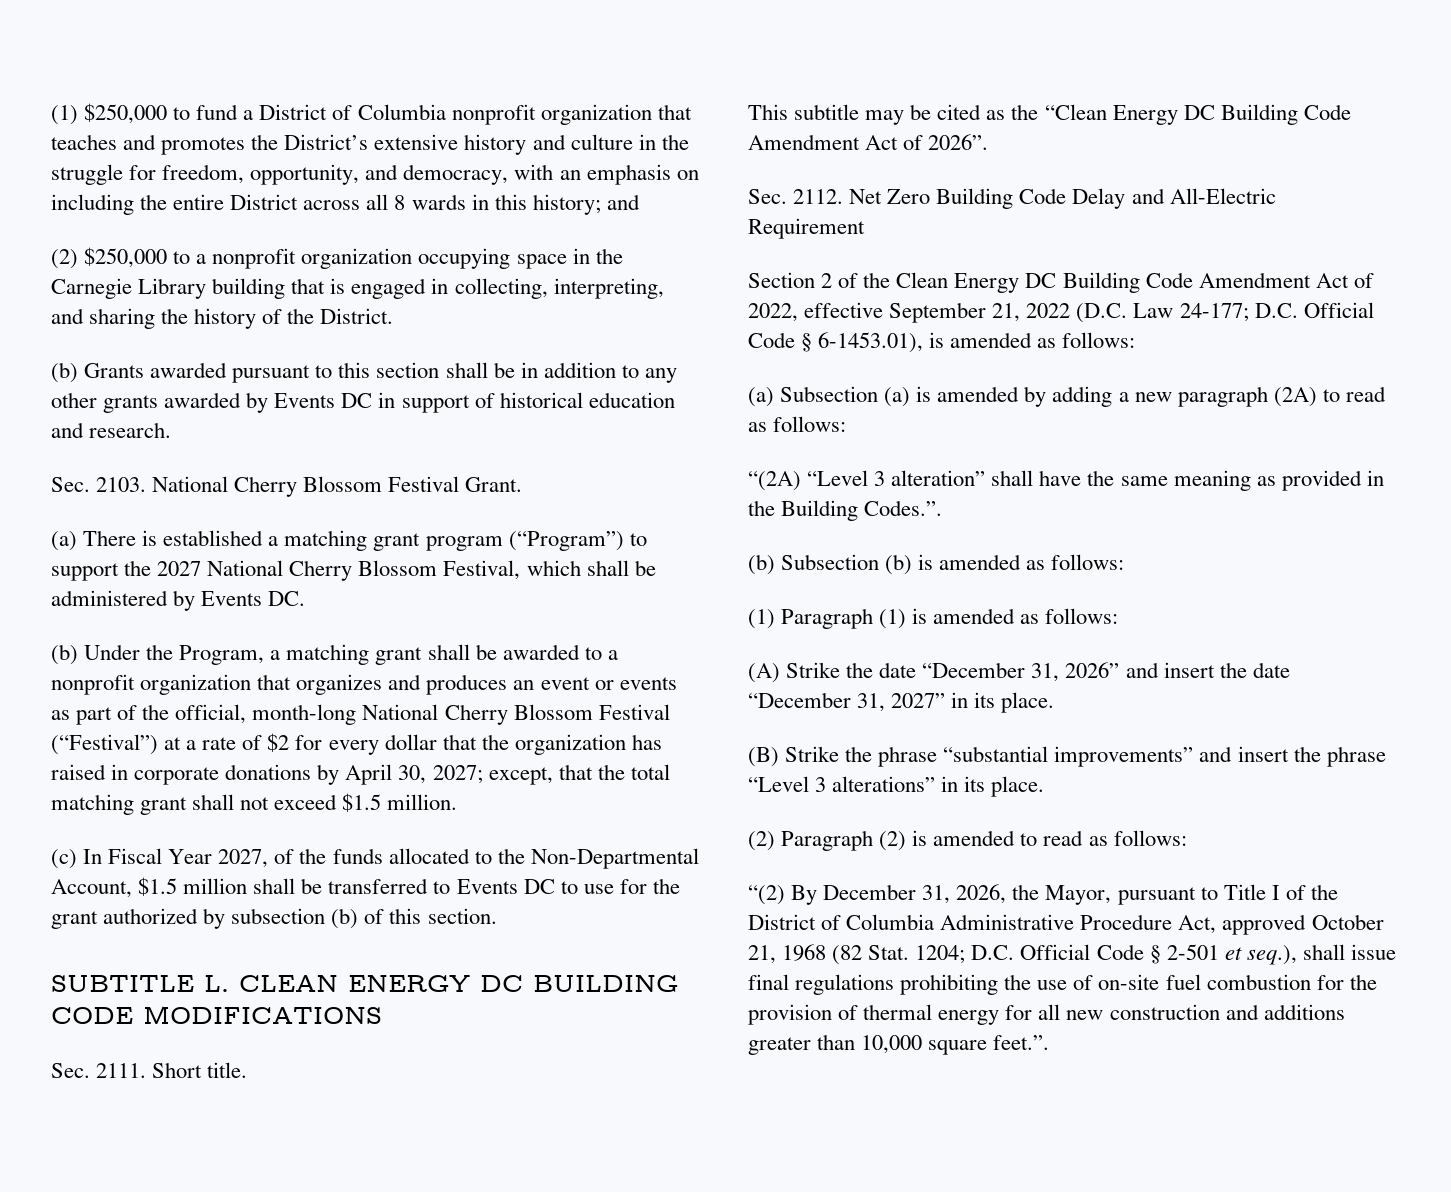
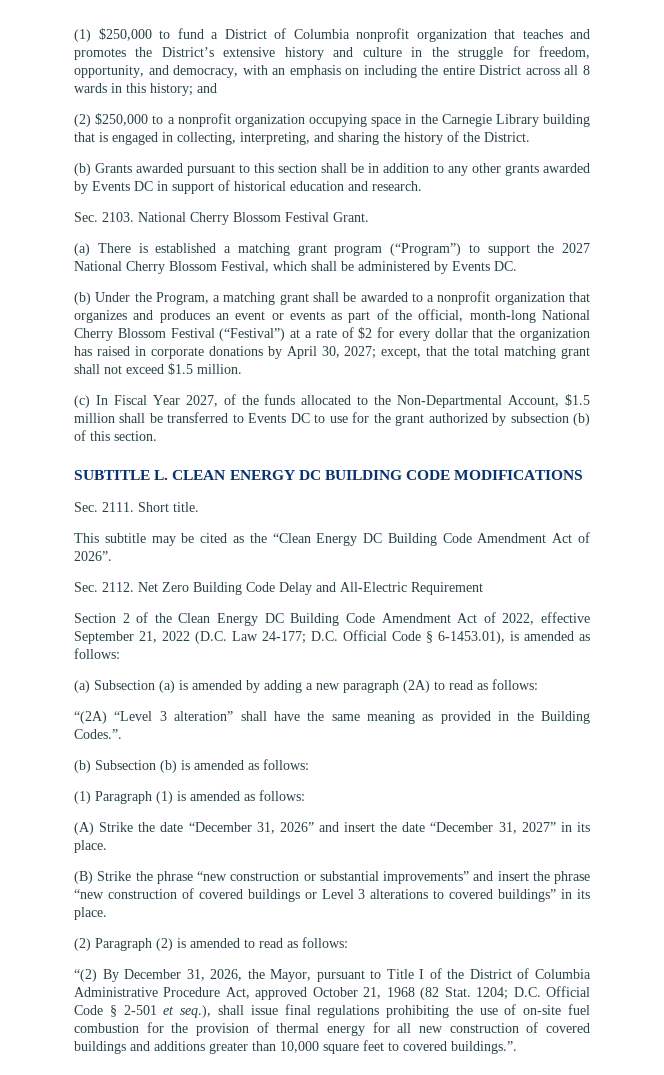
[943,746,1049,762] “substantial -> [197,871,379,881] “new construction or substantial
[748,776,936,792] “Level 3 alterations” -> [74,888,557,902] “new construction of covered buildings or Level 3 alterations to covered buildings”
(1220, 1012) none -> [526,1022,591,1033] [74,1041,126,1054] of covered buildings
[993,1035,1050,1050] feet.”. -> [363,1040,517,1054] feet to covered buildings.”.

